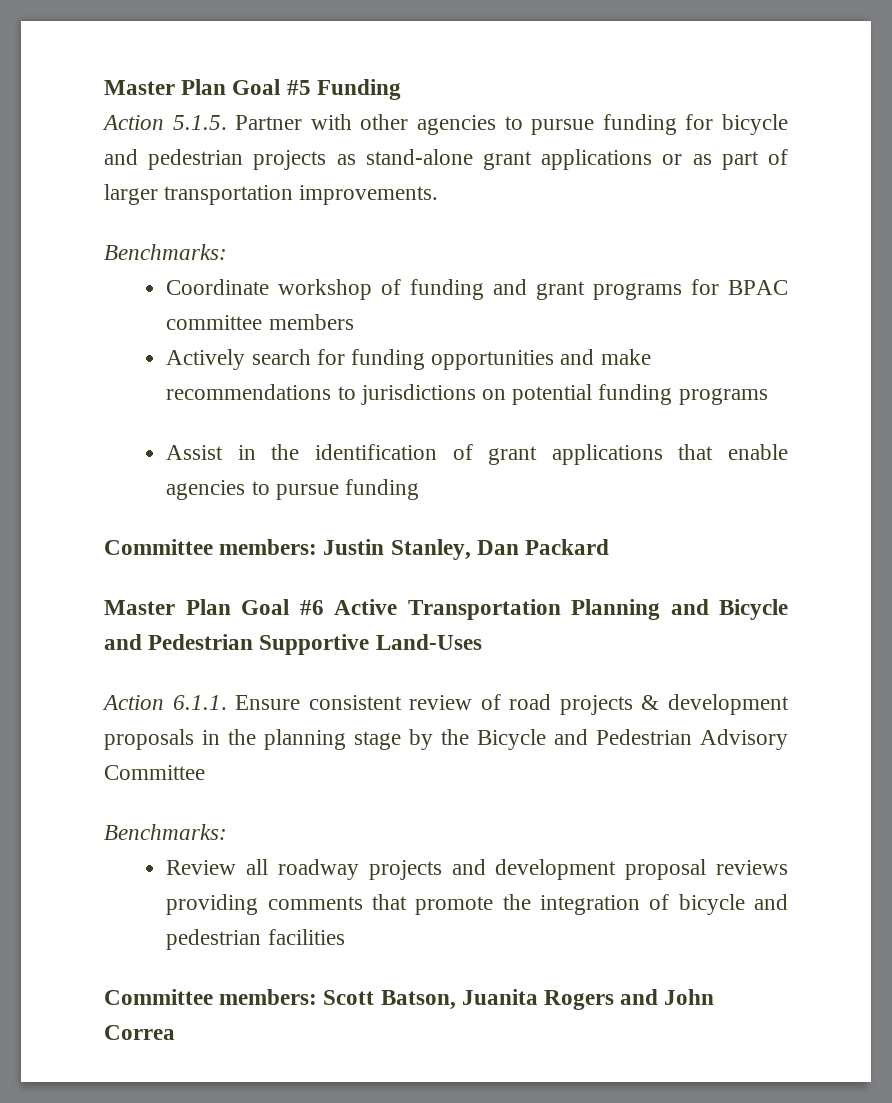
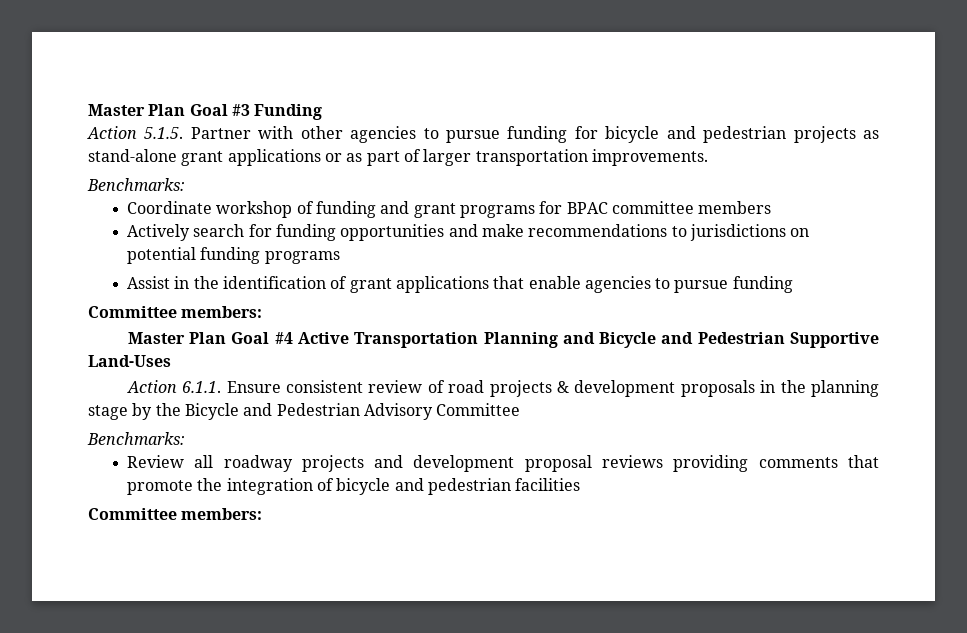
[104,79,311,95] Master Plan Goal #5 -> [88,104,250,116] Master Plan Goal #3
[323,539,610,560] [104,599,324,615] Justin Stanley, Dan Packard // Master Plan Goal #6 -> [127,332,293,344] // Master Plan Goal #4
[323,989,715,1010] [104,1025,175,1040] Scott Batson, Juanita Rogers and John Correa -> (263, 514) none

